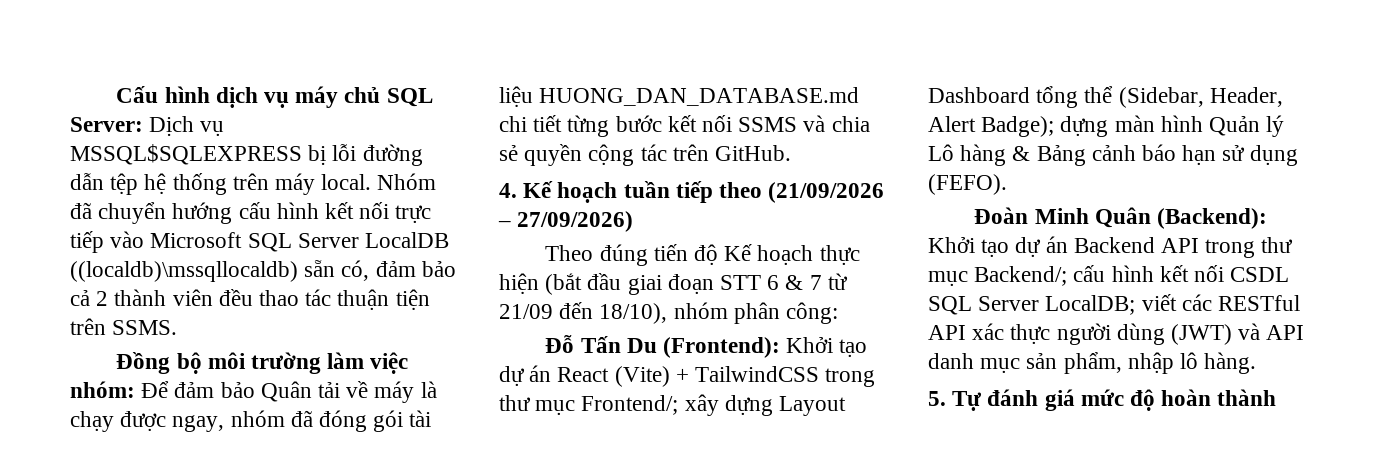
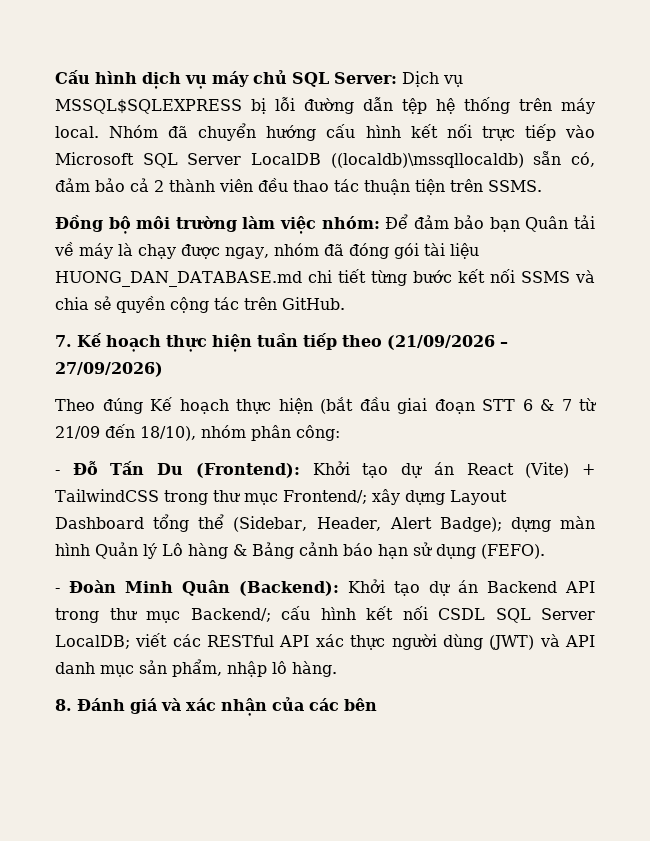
(255, 390) none -> [489,217,520,232] bạn
[499,181,618,203] 4. Kế hoạch -> [55,333,252,352] 7. Kế hoạch thực hiện
[653,244,718,265] tiến độ -> (143, 406) none
(839, 313) none -> [55,470,60,475] -
(1007, 184) none -> [55,588,60,593] -
[928,389,1277,411] 5. Tự đánh giá mức độ hoàn thành -> [55,697,377,716] 8. Đánh giá và xác nhận của các bên

